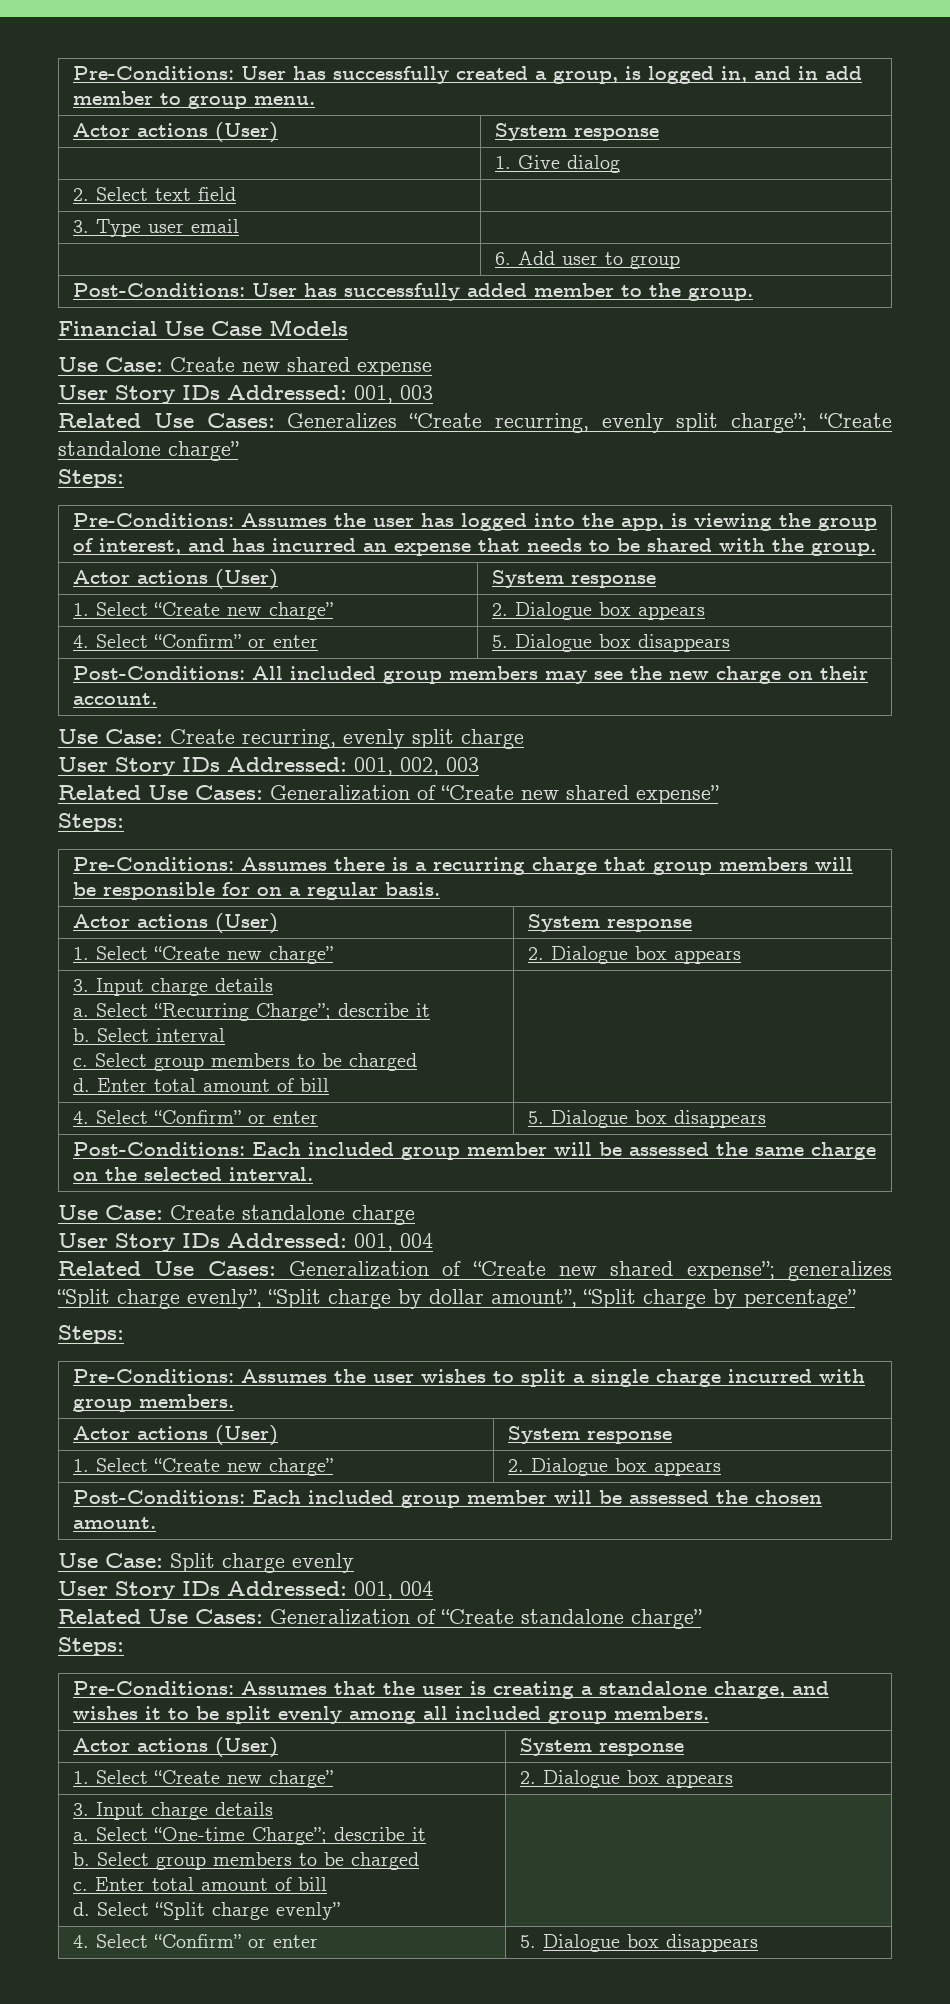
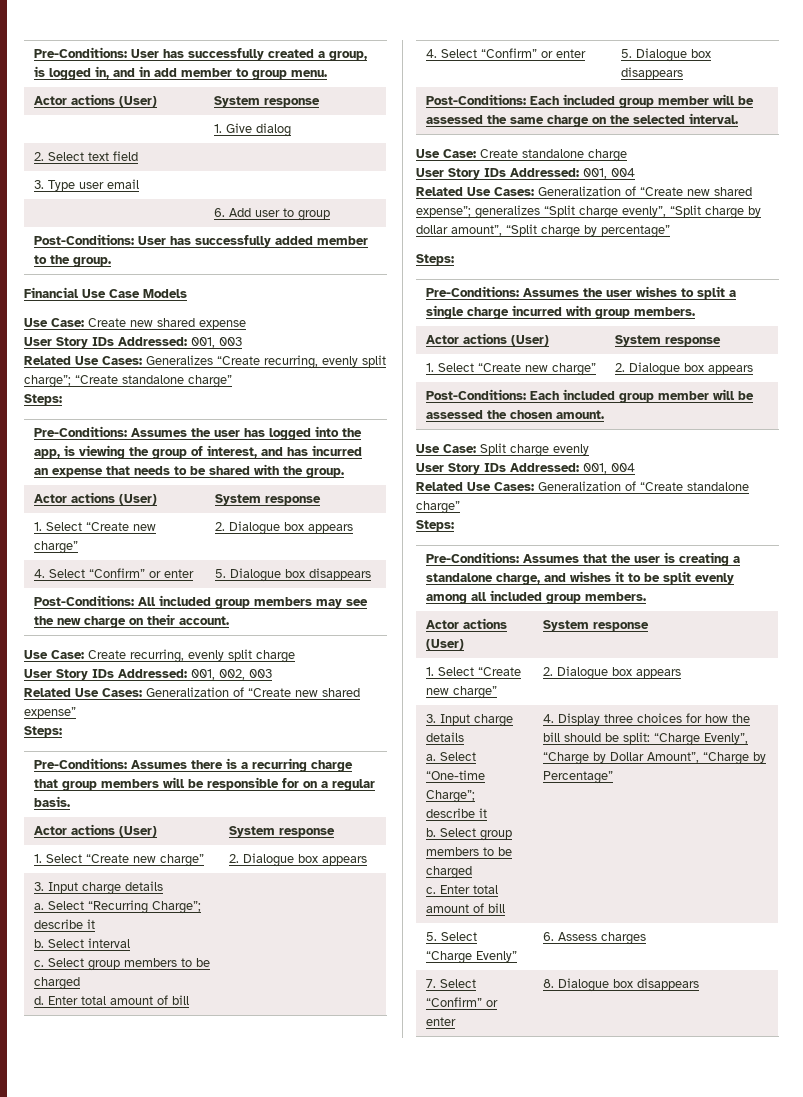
[72,1902,340,1920] [72,1934,318,1948] [519,1935,536,1948] // d. Select “Split charge evenly” | // 4. Select “Confirm” or enter | 5. -> [542,713,750,725] [542,732,748,746] [542,752,766,765] [542,771,613,784] [425,932,477,941] [425,951,517,964] [542,932,646,945] [425,979,476,988] [425,997,498,1007] [425,1017,456,1026] [542,979,554,988] | 4. Display three choices for how the bill should be split: “Charge Evenly”, “Charge by Dollar Amount”, “Charge by Percentage” // 5. Select “Charge Evenly” | 6. Assess charges // 7. Select “Confirm” or enter | 8.

